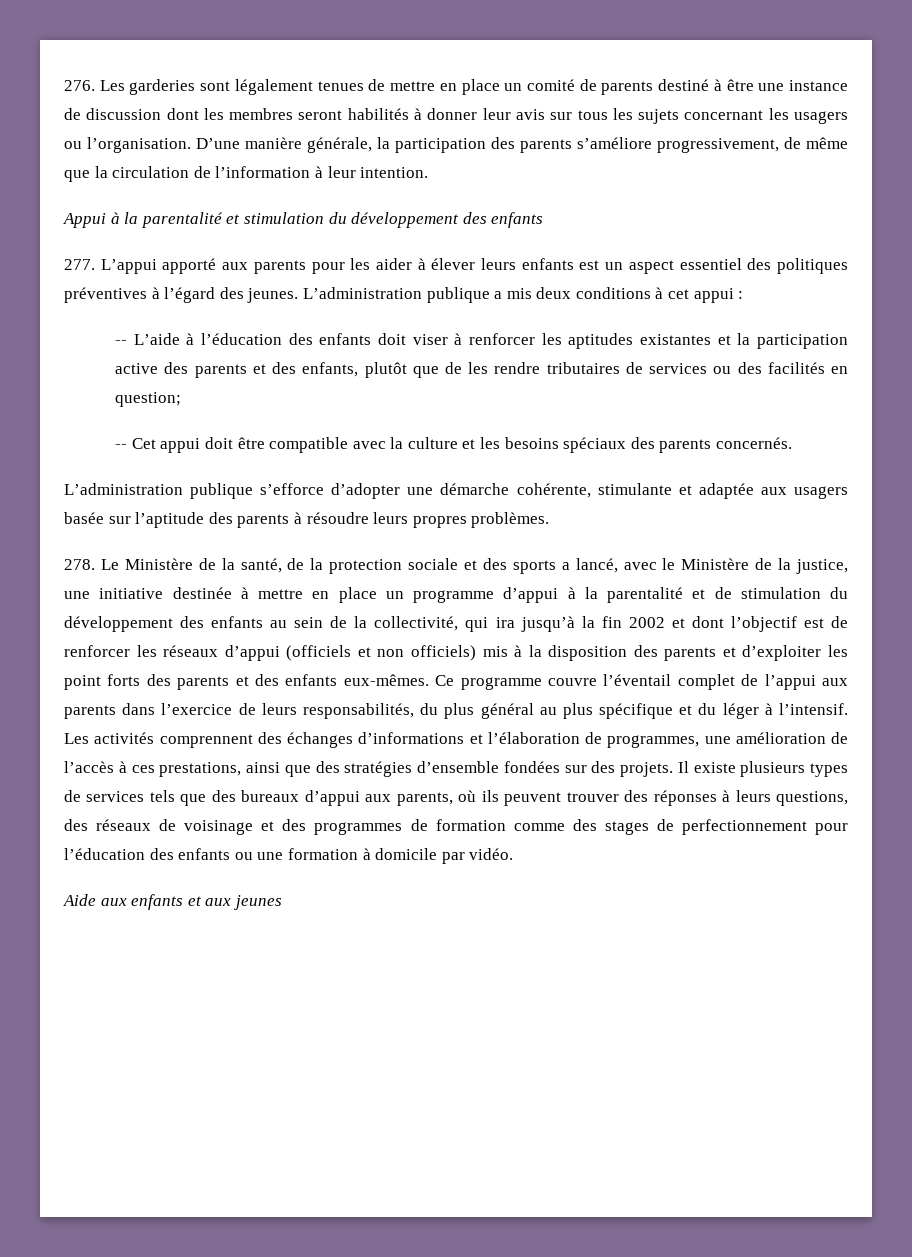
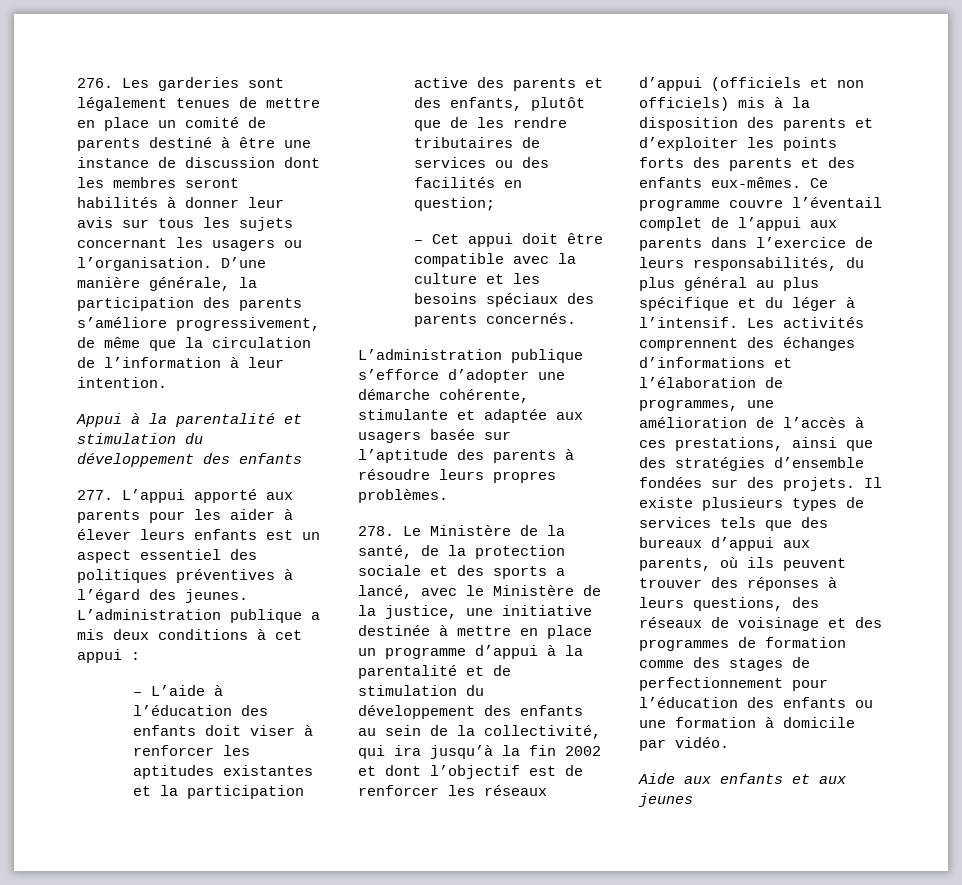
[115,340,128,345] -- -> [132,692,142,696] –
[115,444,128,449] -- -> [413,240,423,244] –
[64,675,101,690] point -> [783,137,837,151] points

